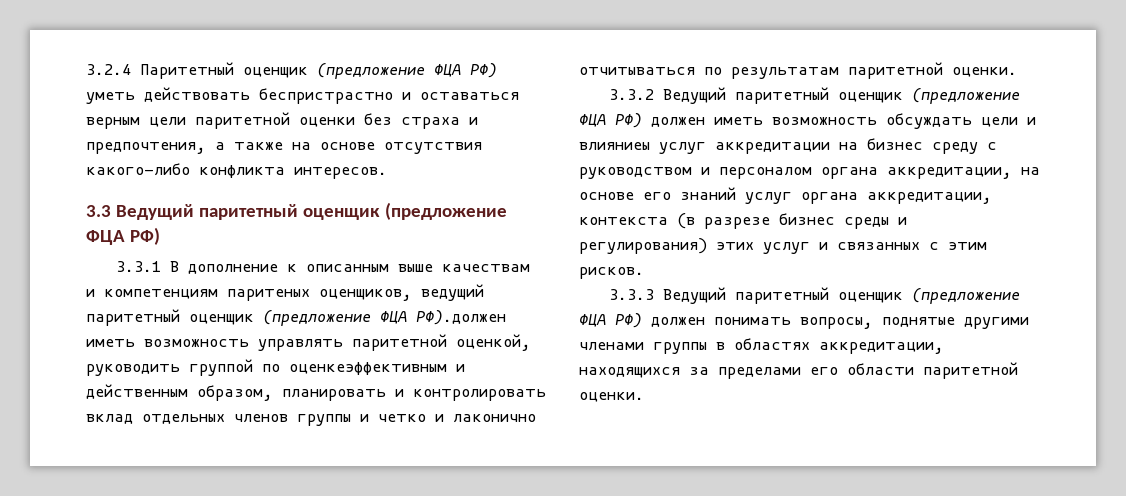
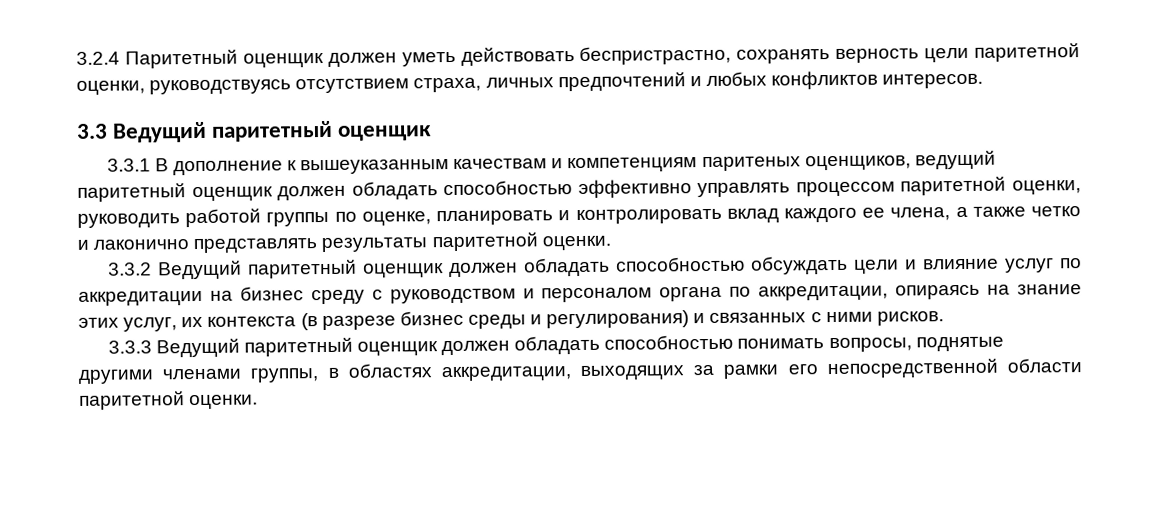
[317,63,497,79] [86,87,519,104] [86,112,478,129] [86,142,482,154] [86,163,285,178] (предложение ФЦА РФ) уметь действовать беспристрастно и оставаться верным цели паритетной оценки без страха и предпочтения, а также на основе отсутствия какого-либо конфликта -> [327,43,1080,67] [76,70,879,95] должен уметь действовать беспристрастно, сохранять верность цели паритетной оценки, руководствуясь отсутствием страха, личных предпочтений и любых конфликтов
[384,202,507,220] [86,227,161,245] (предложение ФЦА РФ) -> (433, 133) none
[305,264,433,272] описанным выше -> [300,159,450,175] вышеуказанным
[263,310,506,326] [86,334,531,351] [86,359,465,376] [86,384,546,401] [86,414,536,426] [579,67,839,79] (предложение ФЦА РФ).должен иметь возможность управлять паритетной оценкой, руководить группой по оценкеэффективным и действенным образом, планировать и контролировать вклад отдельных членов группы и четко и лаконично отчитываться по результатам -> [277,176,1081,201] [77,206,1081,228] [77,237,428,254] должен обладать способностью эффективно управлять процессом паритетной оценки, руководить работой группы по оценке, планировать и контролировать вклад каждого ее члена, а также четко и лаконично представлять результаты
[911,88,1020,104] [579,113,1036,129] [579,142,706,154] (предложение ФЦА РФ) должен иметь возможность обсуждать цели и влияниеы услуг -> [448,255,1083,278] должен обладать способностью обсуждать цели и влияние услуг по
[887,167,1040,179] [579,187,992,204] аккредитации, на основе его знаний услуг органа аккредитации, -> [729,284,1082,301] [78,316,204,332] по аккредитации, опираясь на знание этих услуг, их
[716,242,810,254] этих услуг -> (690, 319) none
[948,242,987,250] этим -> [825,311,873,323] ними
[911,288,1020,304] [579,313,705,328] (предложение ФЦА РФ) должен -> [441,334,734,356] должен обладать способностью
[653,342,707,354] группы -> [250,368,320,383] группы,
[579,367,838,379] находящихся за пределами его -> [580,358,998,380] выходящих за рамки его непосредственной

